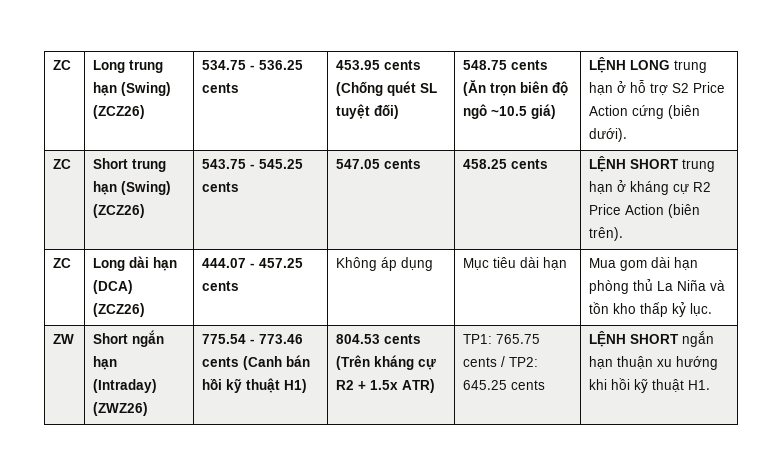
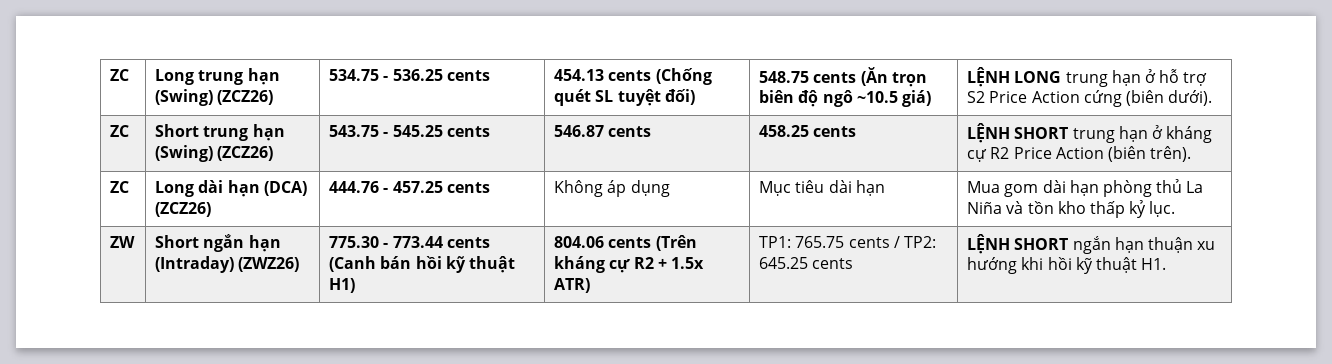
[336,60,381,70] 453.95 -> [554,69,605,81] 454.13
[336,159,381,169] 547.05 -> [554,125,605,137] 546.87
[202,258,247,268] 444.07 -> [329,181,380,193] 444.76
[202,334,304,344] 775.54 - 773.46 -> [329,236,443,248] 775.30 - 773.44
[336,334,381,344] 804.53 -> [554,236,605,248] 804.06

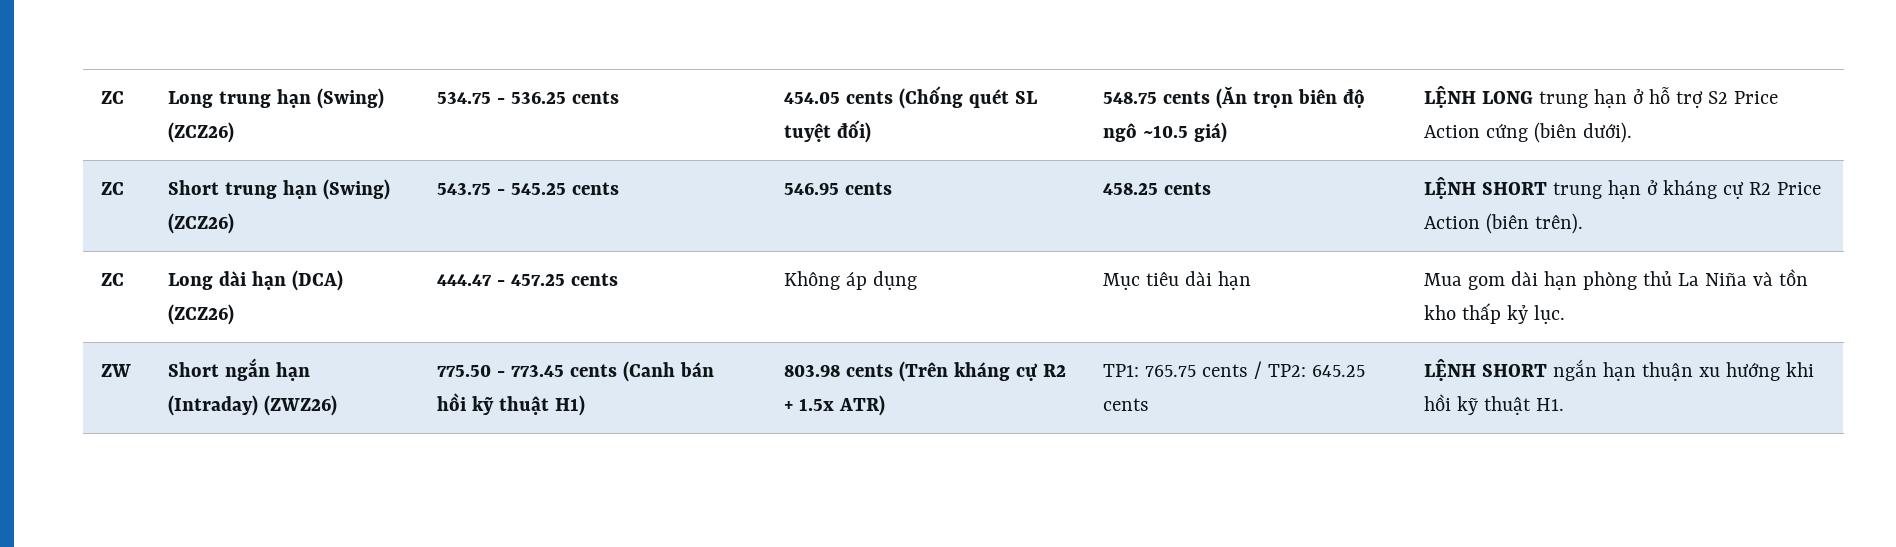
[554,69,605,81] 454.13 -> [784,91,841,104] 454.05
[554,125,605,137] 546.87 -> [784,182,840,195] 546.95
[329,181,380,193] 444.76 -> [437,274,493,286] 444.47
[329,236,443,248] 775.30 - 773.44 -> [437,364,565,377] 775.50 - 773.45
[554,236,605,248] 804.06 -> [784,364,841,377] 803.98

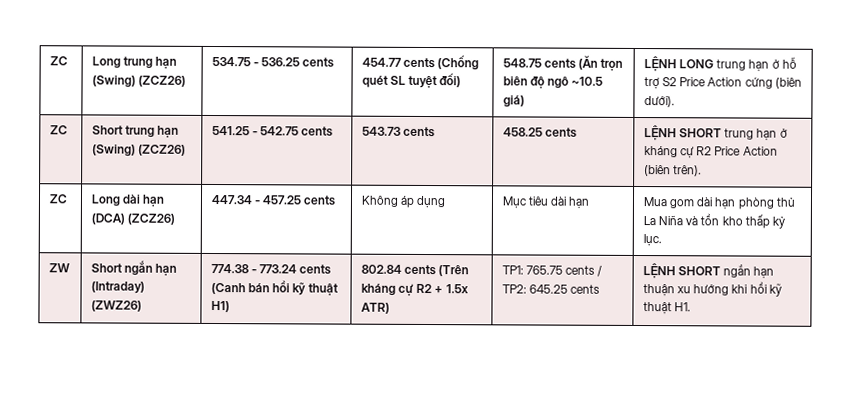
[784,91,841,104] 454.05 -> [361,57,402,67] 454.77
[437,182,620,195] [784,182,840,195] 543.75 - 545.25 cents | 546.95 -> [211,125,334,137] [361,126,401,136] 541.25 - 542.75 cents | 543.73
[437,274,493,286] 444.47 -> [210,194,253,205] 447.34
[437,364,565,377] 775.50 - 773.45 -> [210,263,298,274] 774.38 - 773.24
[784,364,841,377] 803.98 -> [360,264,402,274] 802.84

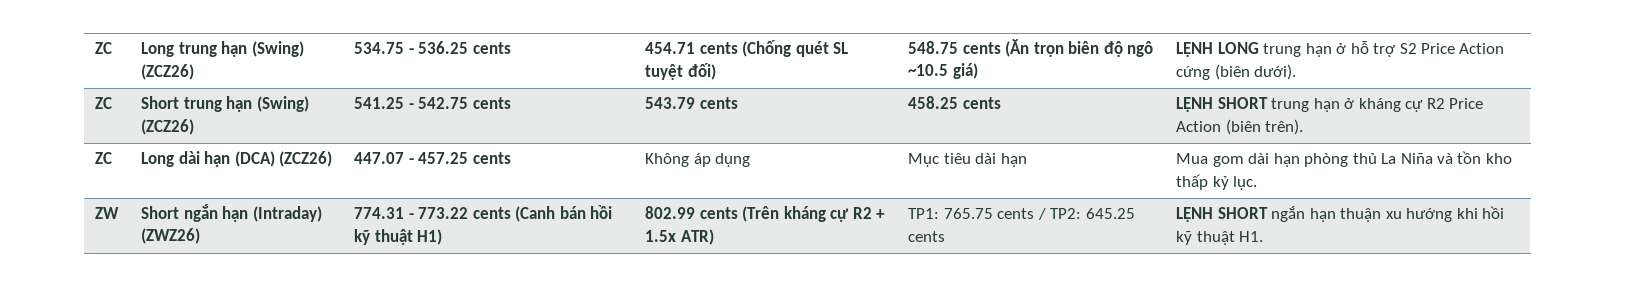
[361,57,402,67] 454.77 -> [645,42,696,54] 454.71
[361,126,401,136] 543.73 -> [645,97,696,109] 543.79
[210,194,253,205] 447.34 -> [354,152,405,164] 447.07
[210,263,298,274] 774.38 - 773.24 -> [354,207,469,219] 774.31 - 773.22
[360,264,402,274] 802.84 -> [645,206,696,219] 802.99

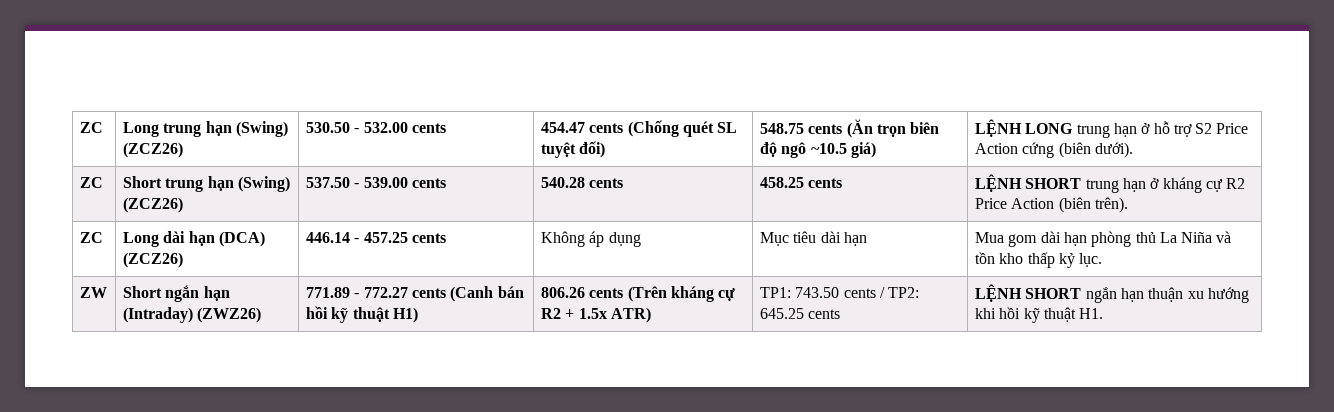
[354,41,511,54] [645,42,696,54] 534.75 - 536.25 cents | 454.71 -> [305,122,446,133] [540,122,585,133] 530.50 - 532.00 cents | 454.47
[354,97,511,109] [645,97,696,109] 541.25 - 542.75 cents | 543.79 -> [305,177,446,188] [540,177,585,188] 537.50 - 539.00 cents | 540.28
[354,152,405,164] 447.07 -> [305,232,350,243] 446.14
[354,207,469,219] 774.31 - 773.22 -> [305,287,408,298] 771.89 - 772.27
[645,206,696,219] 802.99 -> [540,287,585,298] 806.26
[943,208,993,219] 765.75 -> [795,287,840,298] 743.50

